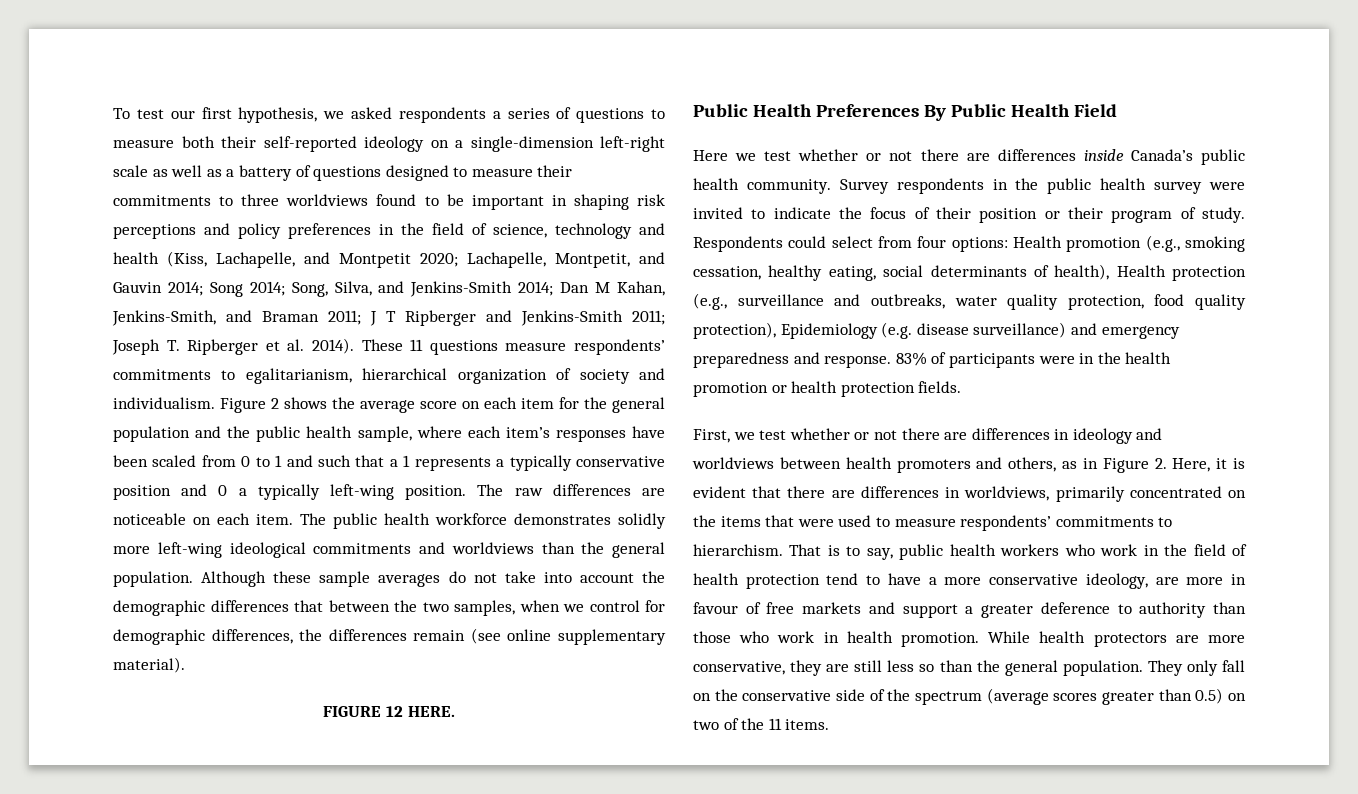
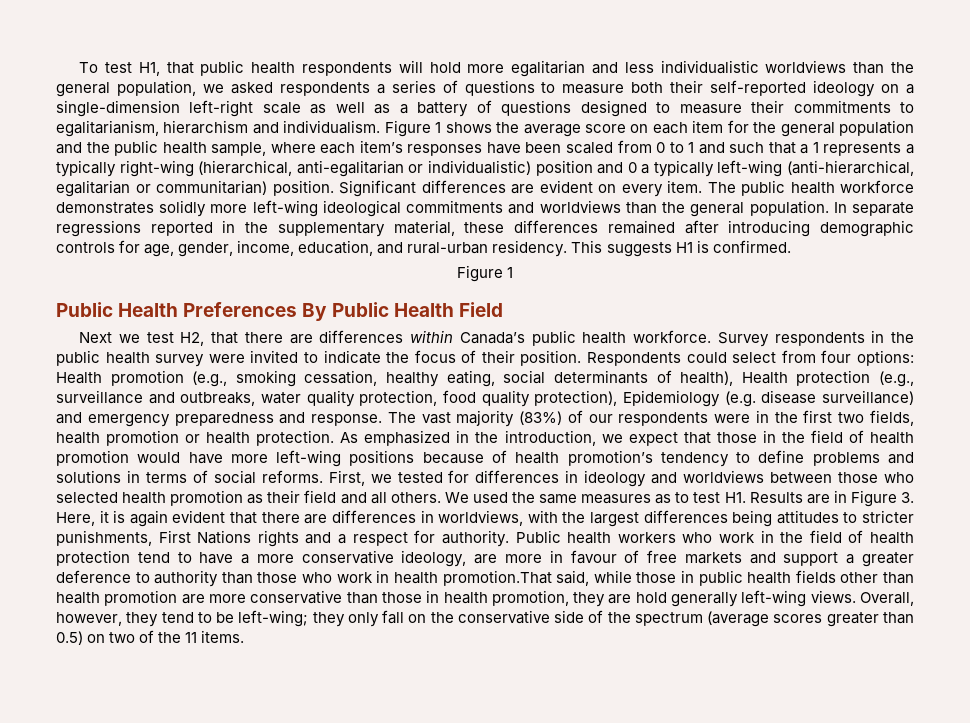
[170,107,318,123] our first hypothesis, -> [138,60,914,77] [56,80,196,97] H1, that public health respondents will hold more egalitarian and less individualistic worldviews than the general population,
[241,194,666,210] [113,223,665,239] [113,251,665,268] [113,281,666,297] [112,310,665,326] [112,338,665,355] [113,368,630,384] three worldviews found to be important in shaping risk perceptions and policy preferences in the field of science, technology and health (Kiss, Lachapelle, and Montpetit 2020; Lachapelle, Montpetit, and Gauvin 2014; Song 2014; Song, Silva, and Jenkins-Smith 2014; Dan M Kahan, Jenkins-Smith, and Braman 2011; J T Ripberger and Jenkins-Smith 2011; Joseph T. Ripberger et al. 2014). These 11 questions measure respondents’ commitments to egalitarianism, hierarchical organization of society -> [56,120,249,137] egalitarianism, hierarchism
[271,398,279,409] 2 -> [435,122,442,133] 1
[576,456,665,467] conservative -> [119,160,531,177] right-wing (hierarchical, anti-egalitarian or individualistic)
[405,484,665,500] [113,513,250,525] position. The raw differences are noticeable on each -> [787,160,915,176] [56,180,663,197] (anti-hierarchical, egalitarian or communitarian) position. Significant differences are evident on every
[201,571,666,587] [113,600,665,616] [113,628,666,645] [113,657,185,673] [323,706,455,717] Although these sample averages do not take into account the demographic differences that between the two samples, when we control for demographic differences, the differences remain (see online supplementary material). // FIGURE 12 HERE. -> [833,202,915,216] [56,220,915,237] [56,240,791,257] [456,265,514,282] In separate regressions reported in the supplementary material, these differences remained after introducing demographic controls for age, gender, income, education, and rural-urban residency. This suggests H1 is confirmed. // Figure 1
[693,149,1124,161] Here we test whether or not there are differences inside -> [79,330,454,346] Next we test H2, that there are differences within
[746,179,831,194] community. -> [633,330,712,343] workforce.
[979,207,1245,223] position or their program of study. -> [520,350,582,366] position.
[895,352,1172,368] [693,381,962,397] [693,428,968,443] 83% of participants were in the health promotion or health protection fields. // First, we test whether or not there are -> [387,410,914,427] [56,430,914,446] [56,450,915,467] [56,470,470,486] The vast majority (83%) of our respondents were in the first two fields, health promotion or health protection. As emphasized in the introduction, we expect that those in the field of health promotion would have more left-wing positions because of health promotion’s tendency to define problems and solutions in terms of social reforms. First, we tested for
[845,457,1077,473] health promoters and others, as -> [838,472,915,483] [56,490,830,506] those who selected health promotion as their field and all others. We used the same measures as to test H1. Results are
[1154,458,1167,469] 2. -> [901,492,915,503] 3.
(1245, 463) none -> [129,510,168,527] again
[1055,486,1246,502] [693,515,1173,531] [693,544,944,560] primarily concentrated on the items that were used to measure respondents’ commitments to hierarchism. That is to say, public -> [527,510,914,527] [56,530,561,547] with the largest differences being attitudes to stricter punishments, First Nations rights and a respect for authority. Public
[901,631,1245,647] [693,660,1183,676] promotion. While health protectors are more conservative, they are still less so than the general population. They -> [442,570,914,586] [56,590,914,607] [56,610,345,627] promotion.That said, while those in public health fields other than health promotion are more conservative than those in health promotion, they are hold generally left-wing views. Overall, however, they tend to be left-wing; they

